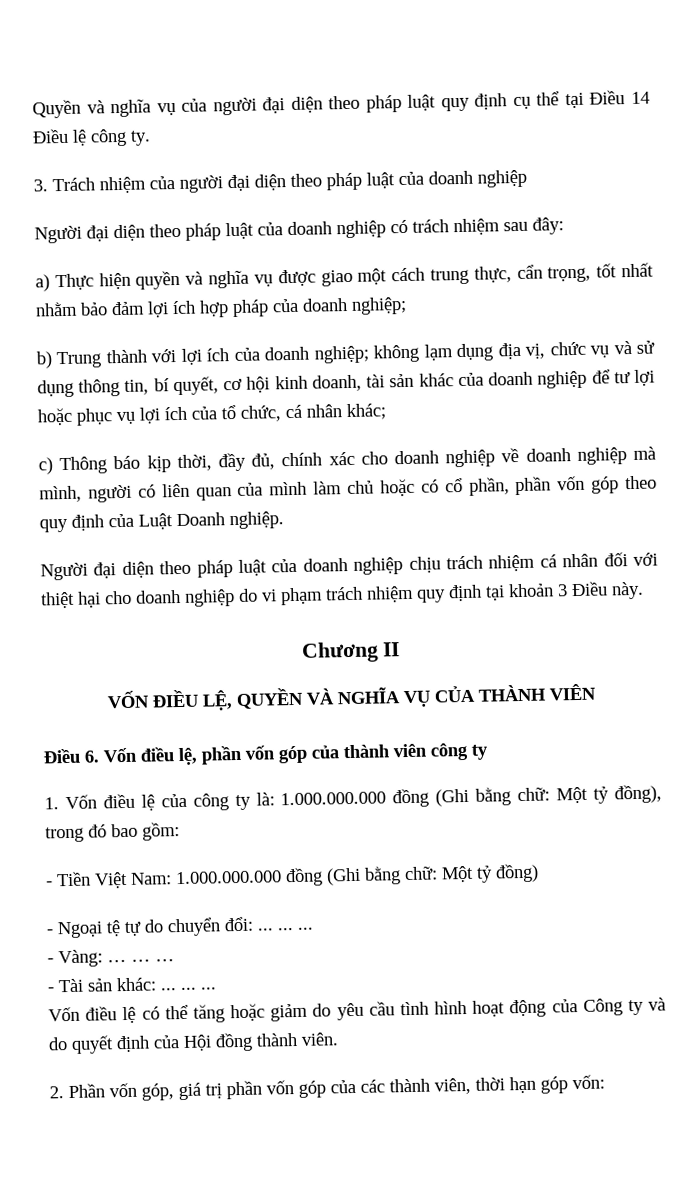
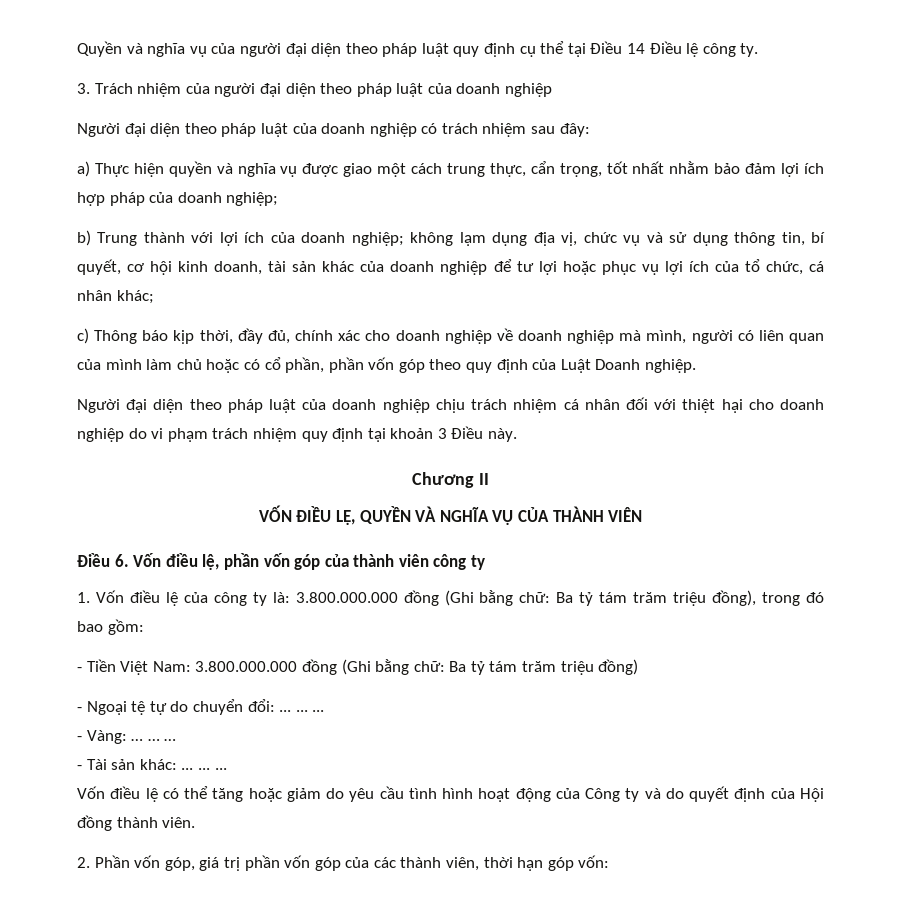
[280,786,610,808] 1.000.000.000 đồng (Ghi bằng chữ: Một tỷ -> [295,590,707,606] 3.800.000.000 đồng (Ghi bằng chữ: Ba tỷ tám trăm triệu
[175,865,493,887] 1.000.000.000 đồng (Ghi bằng chữ: Một tỷ -> [195,659,594,675] 3.800.000.000 đồng (Ghi bằng chữ: Ba tỷ tám trăm triệu

